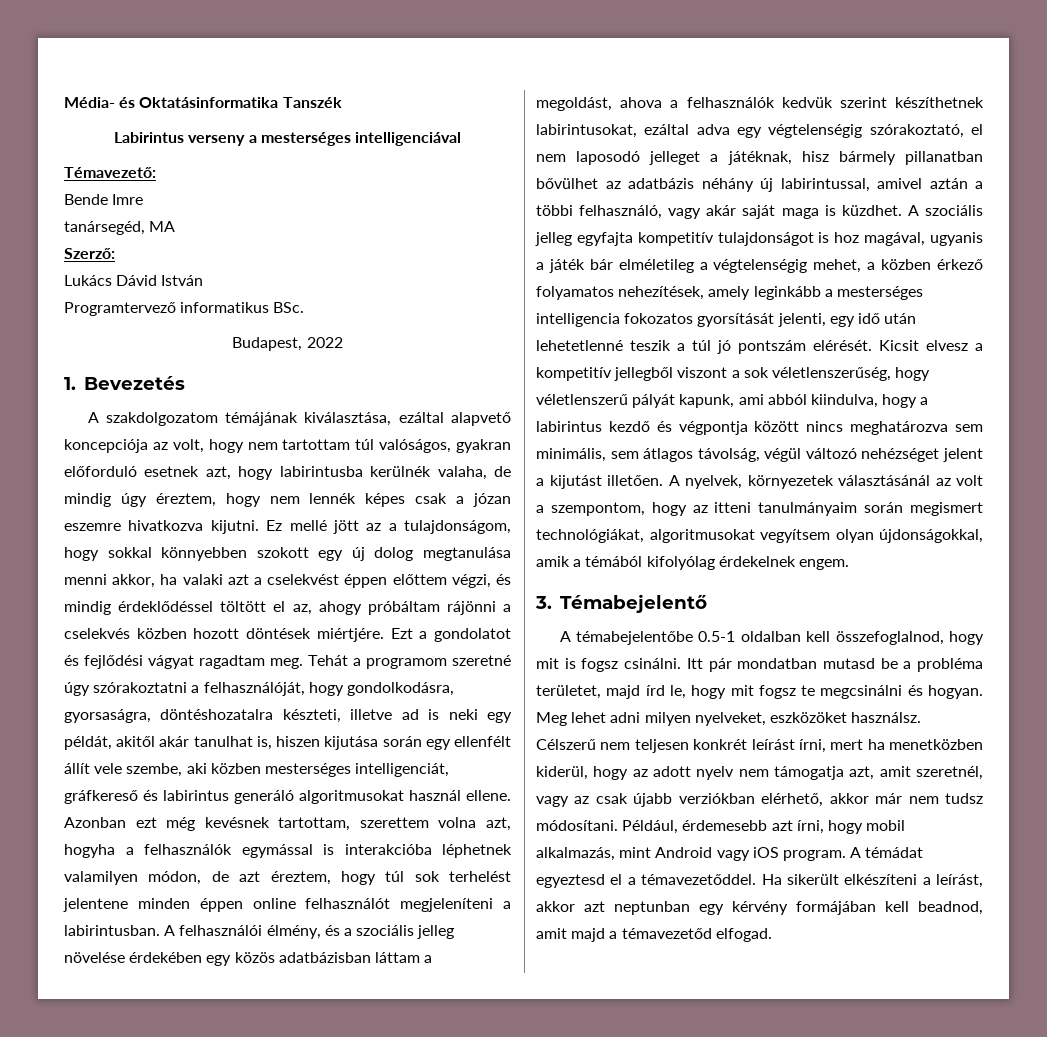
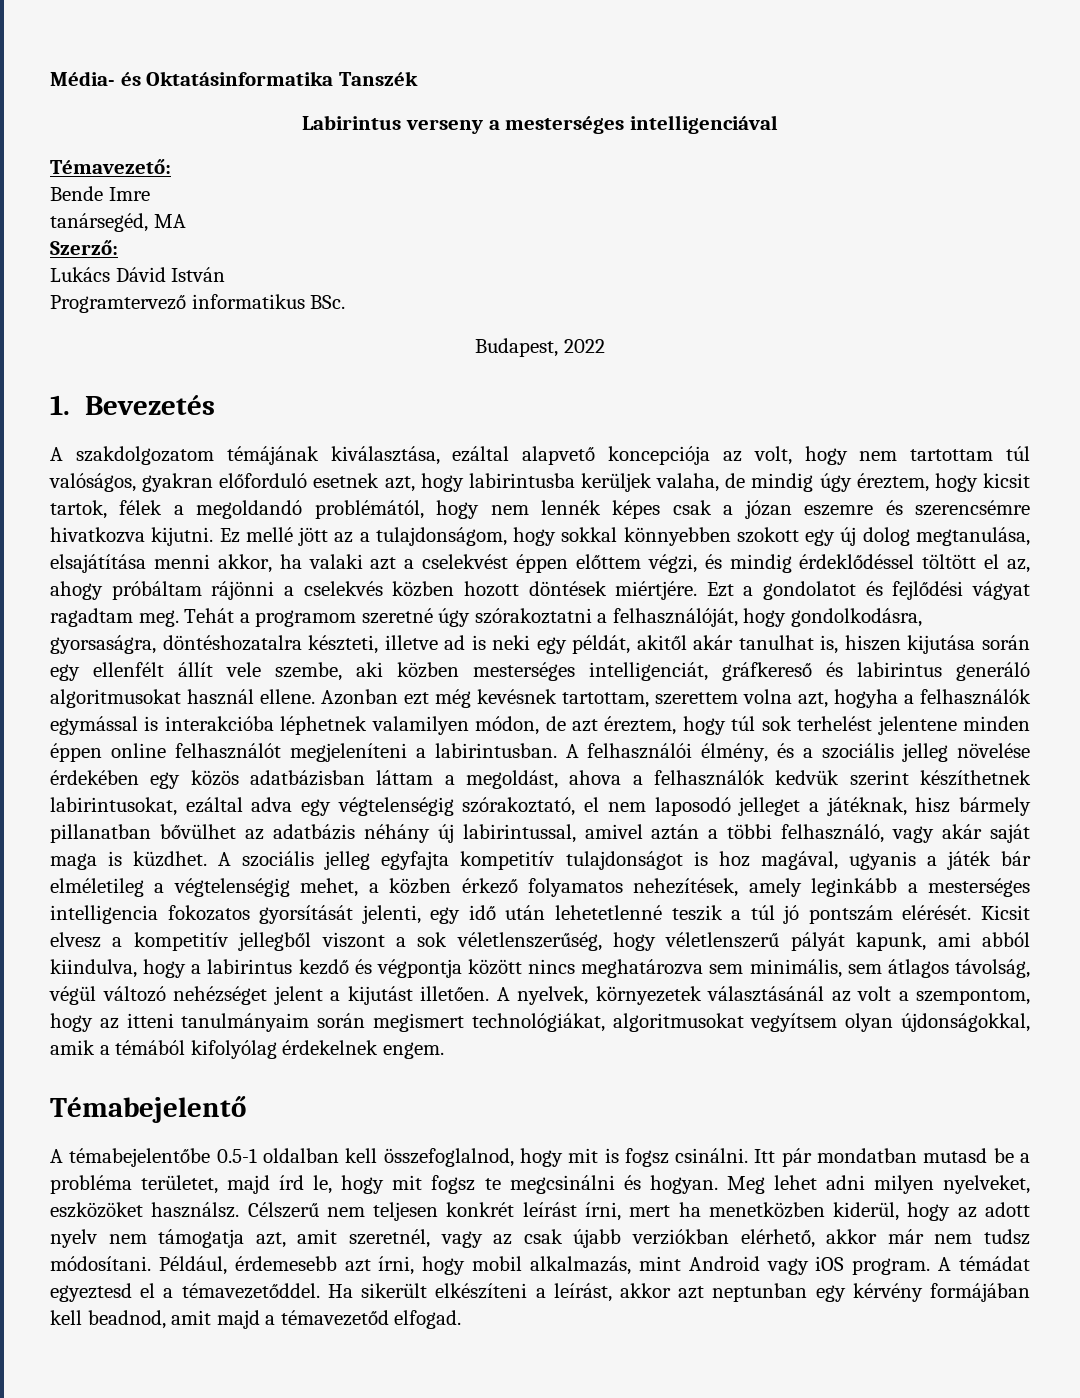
[370,466,432,477] kerülnék -> [581,473,652,492] kerüljek
(261, 500) none -> [982,473,1030,488] [50,500,480,519] kicsit tartok, félek a megoldandó problémától, hogy
(121, 527) none -> [885,500,1030,516] és szerencsémre
[422,547,511,561] megtanulása -> [915,527,1030,546] [50,554,146,573] megtanulása, elsajátítása
[535,596,552,609] 3. -> (444, 1050) none

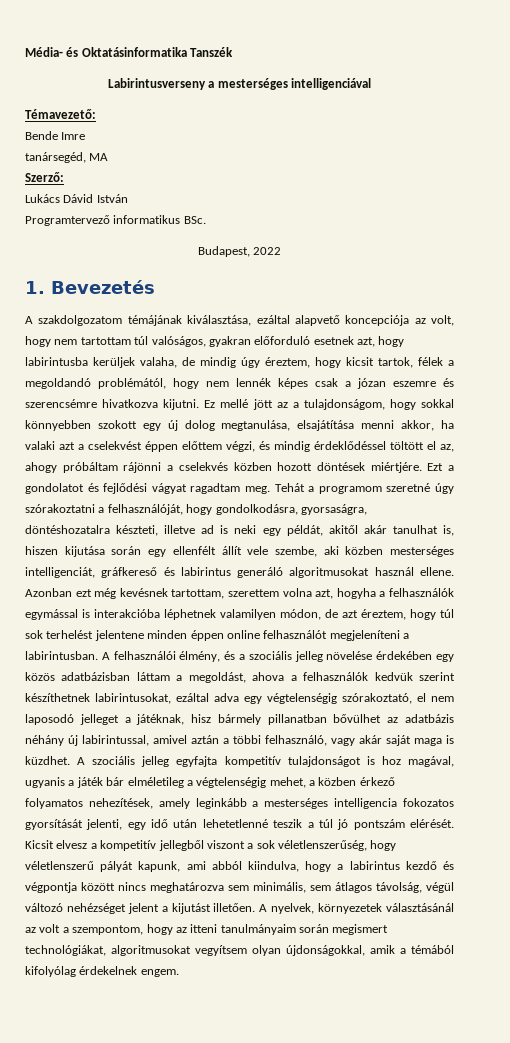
[302,115,483,134] Labirintus verseny -> [107,78,206,90] Labirintusverseny
[50,1096,246,1123] [50,1148,1030,1167] [50,1175,1030,1194] [50,1202,1031,1221] [50,1229,1031,1248] [50,1256,1030,1275] [50,1283,1030,1302] [50,1310,462,1329] // Témabejelentő // A témabejelentőbe 0.5-1 oldalban kell összefoglalnod, hogy mit is fogsz csinálni. Itt pár mondatban mutasd be a probléma területet, majd írd le, hogy mit fogsz te megcsinálni és hogyan. Meg lehet adni milyen nyelveket, eszközöket használsz. Célszerű nem teljesen konkrét leírást írni, mert ha menetközben kiderül, hogy az adott nyelv nem támogatja azt, amit szeretnél, vagy az csak újabb verziókban elérhető, akkor már nem tudsz módosítani. Például, érdemesebb azt írni, hogy mobil alkalmazás, mint Android vagy iOS program. A témádat egyeztesd el a témavezetőddel. Ha sikerült elkészíteni a leírást, akkor azt neptunban egy kérvény formájában kell beadnod, amit majd a témavezetőd elfogad. -> (179, 973) none

